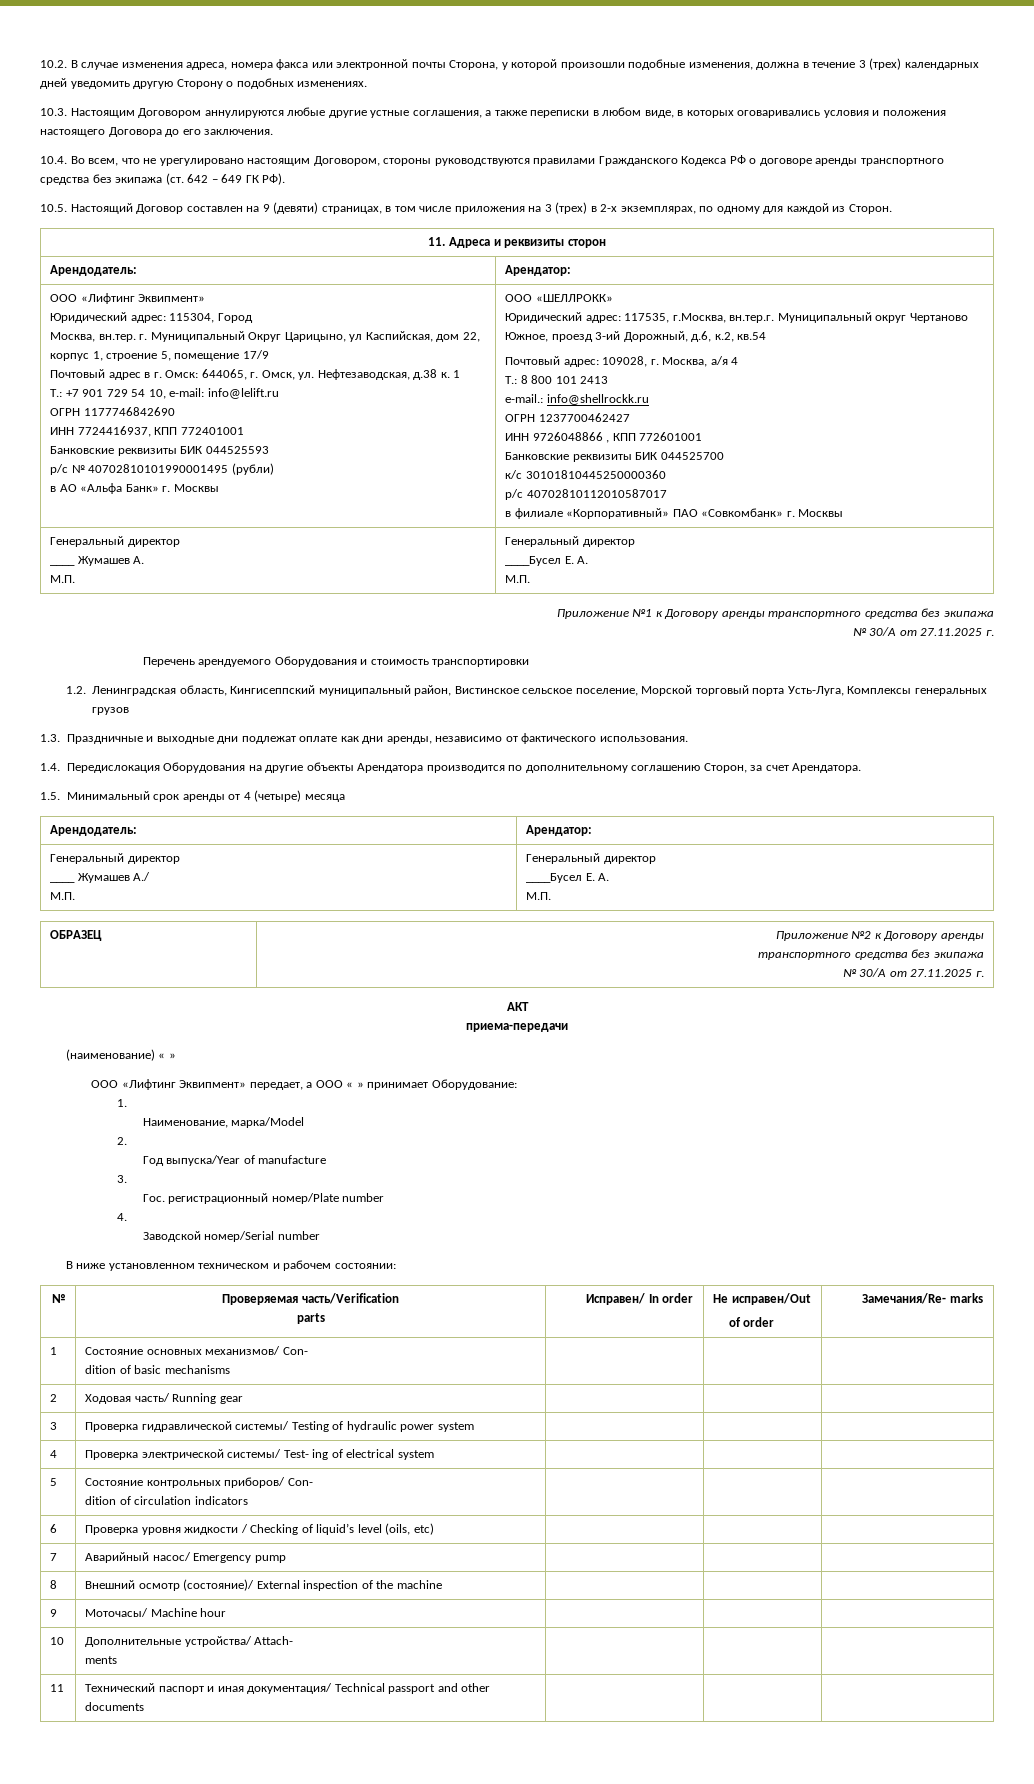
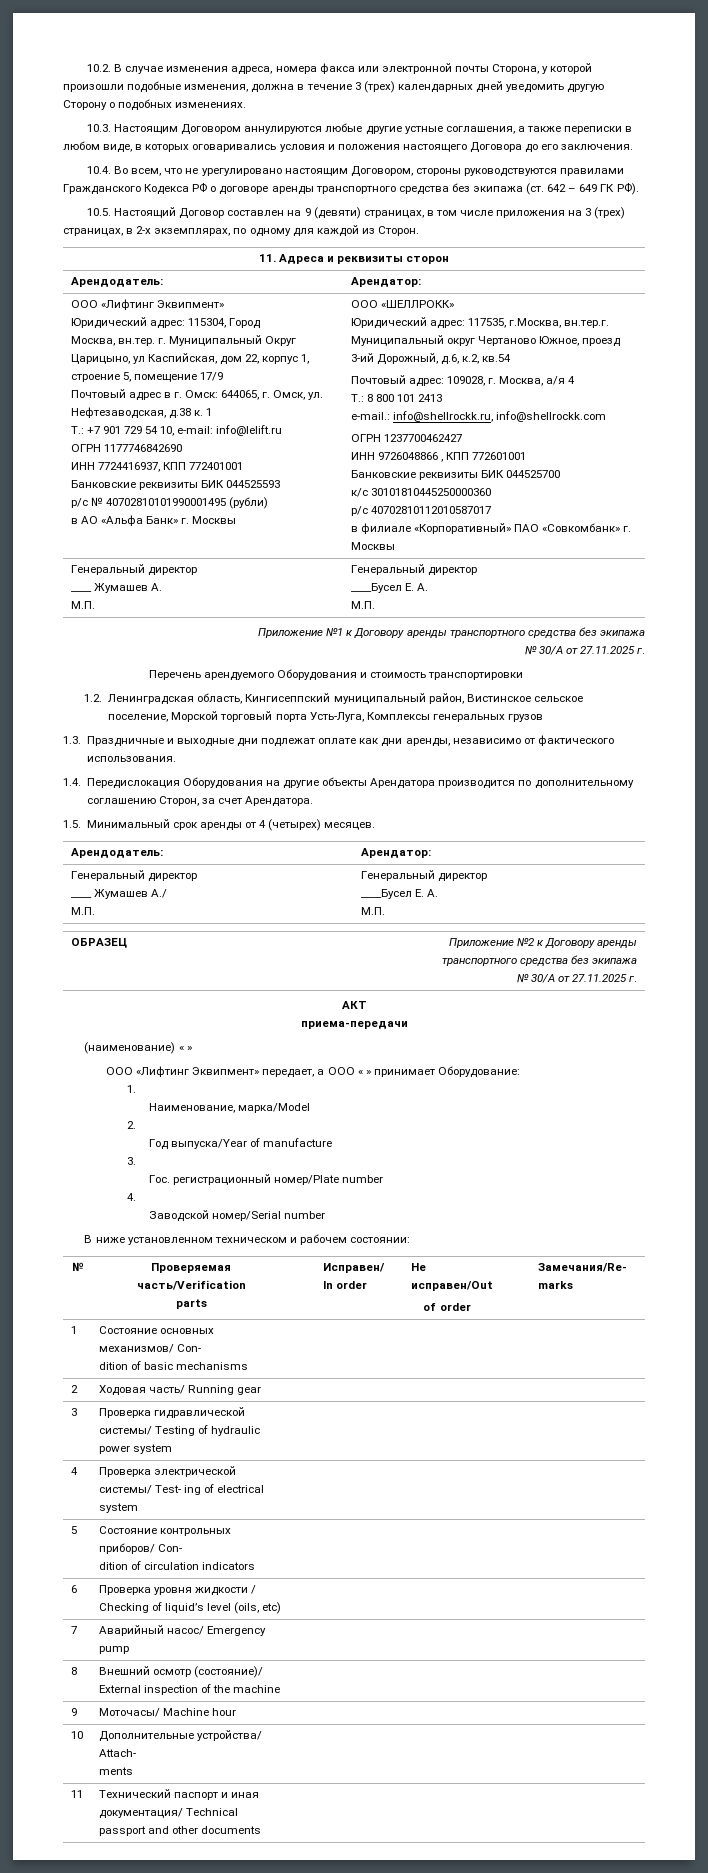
(588, 208) none -> [63,228,123,236] страницах,
[546,394,649,405] info@shellrockk.ru -> [392,411,606,422] info@shellrockk.ru, info@shellrockk.com
[254,790,345,802] (четыре) месяца -> [268,819,376,831] (четырех) месяцев.

